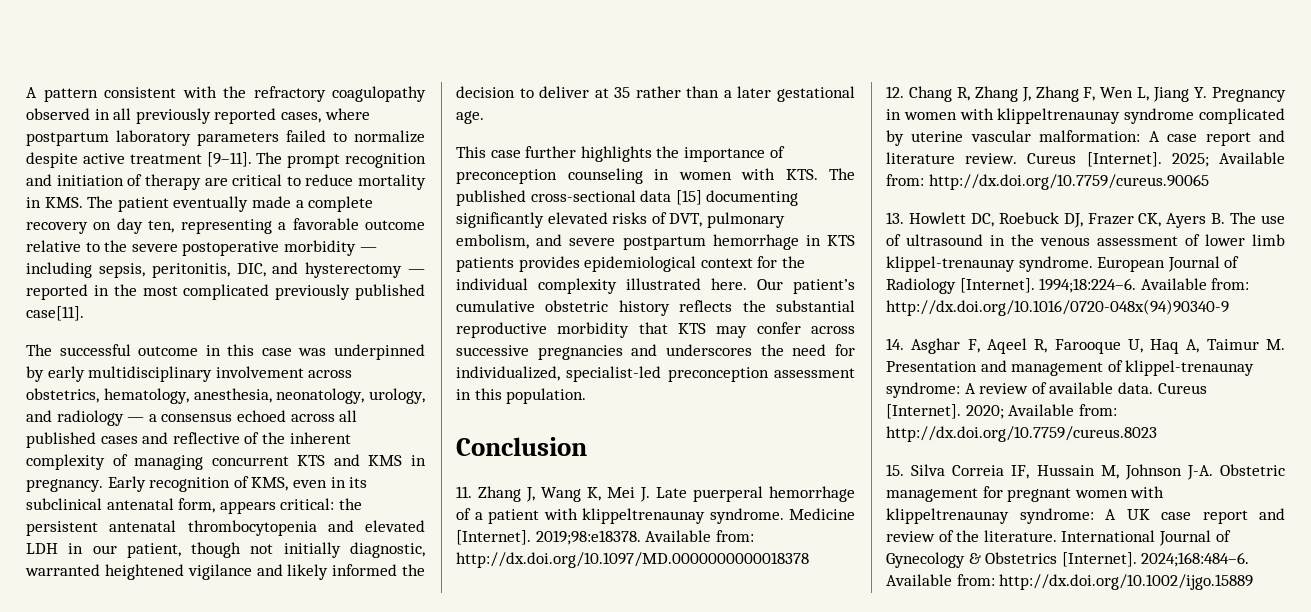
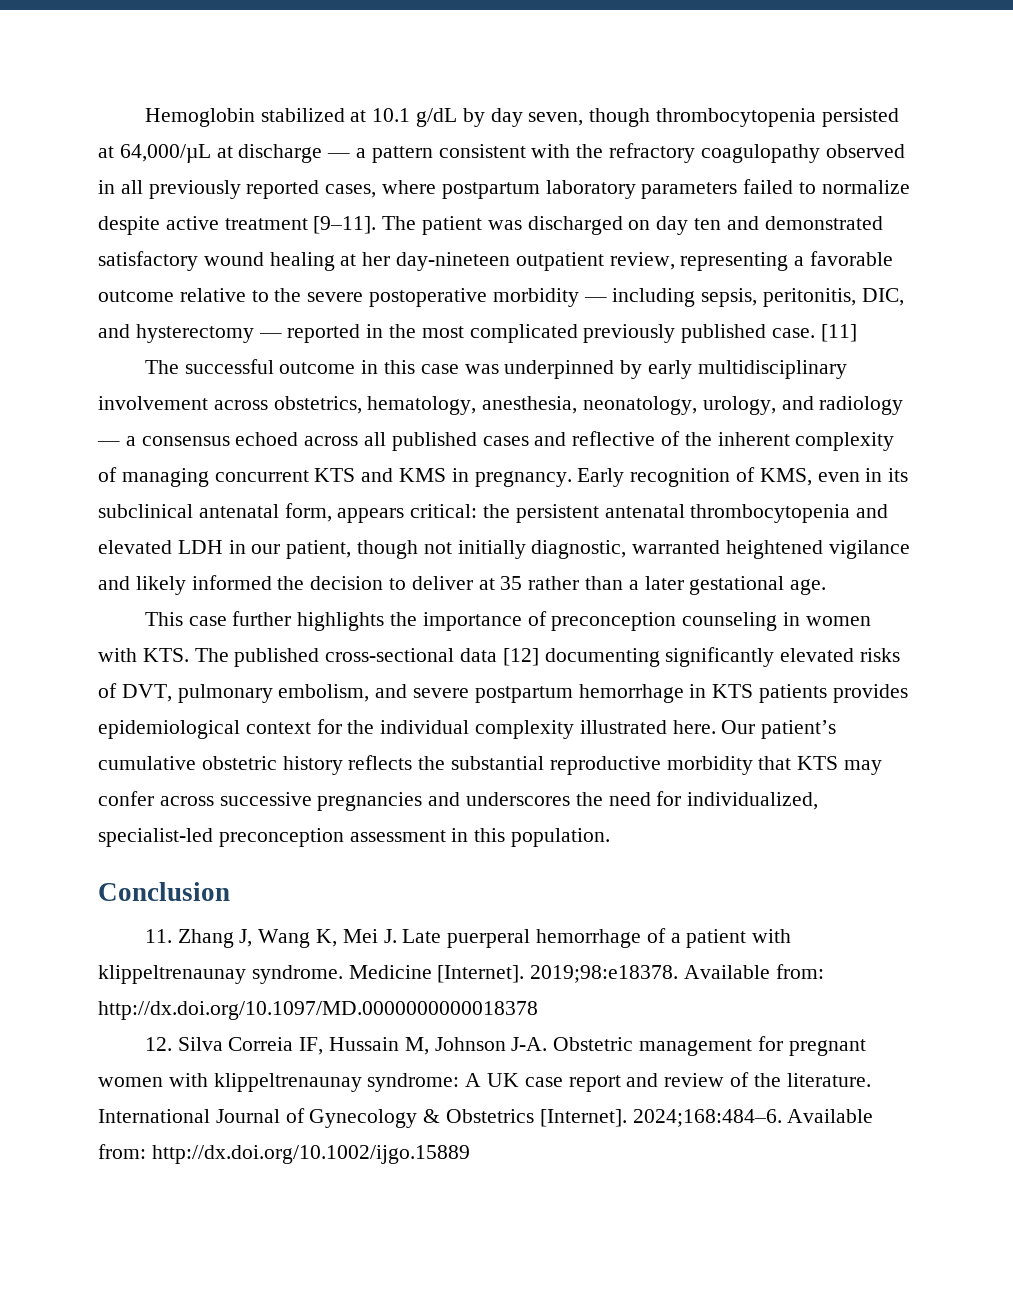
[26,87,37,98] A -> [144,108,899,127] [98,144,367,163] Hemoglobin stabilized at 10.1 g/dL by day seven, though thrombocytopenia persisted at 64,000/µL at discharge — a
[287,153,426,168] [26,174,426,190] [26,196,374,212] [26,218,175,234] prompt recognition and initiation of therapy are critical to reduce mortality in KMS. The patient eventually made a complete recovery on day ten, -> [422,216,883,235] [98,251,675,271] patient was discharged on day ten and demonstrated satisfactory wound healing at her day-nineteen outpatient review,
[26,306,84,321] case[11]. -> [772,324,857,342] case. [11]
[675,190,702,205] [15] -> [502,648,539,666] [12]
[908,86,1286,102] [886,108,1285,124] [886,130,1285,146] [886,152,1285,167] [886,174,1209,190] [886,212,1285,228] [886,234,1285,246] [886,256,1240,272] [886,278,1250,294] [886,299,1229,316] [886,338,1285,354] [886,360,1255,376] [886,382,1207,398] [886,404,1117,419] [886,426,1157,442] [886,464,904,476] Chang R, Zhang J, Zhang F, Wen L, Jiang Y. Pregnancy in women with klippeltrenaunay syndrome complicated by uterine vascular malformation: A case report and literature review. Cureus [Internet]. 2025; Available from: http://dx.doi.org/10.7759/cureus.90065 // 13. Howlett DC, Roebuck DJ, Frazer CK, Ayers B. The use of ultrasound in the venous assessment of lower limb klippel-trenaunay syndrome. European Journal of Radiology [Internet]. 1994;18:224–6. Available from: http://dx.doi.org/10.1016/0720-048x(94)90340-9 // 14. Asghar F, Aqeel R, Farooque U, Haq A, Taimur M. Presentation and management of klippel-trenaunay syndrome: A review of available data. Cureus [Internet]. 2020; Available from: http://dx.doi.org/10.7759/cureus.8023 // 15. -> (172, 1044) none

